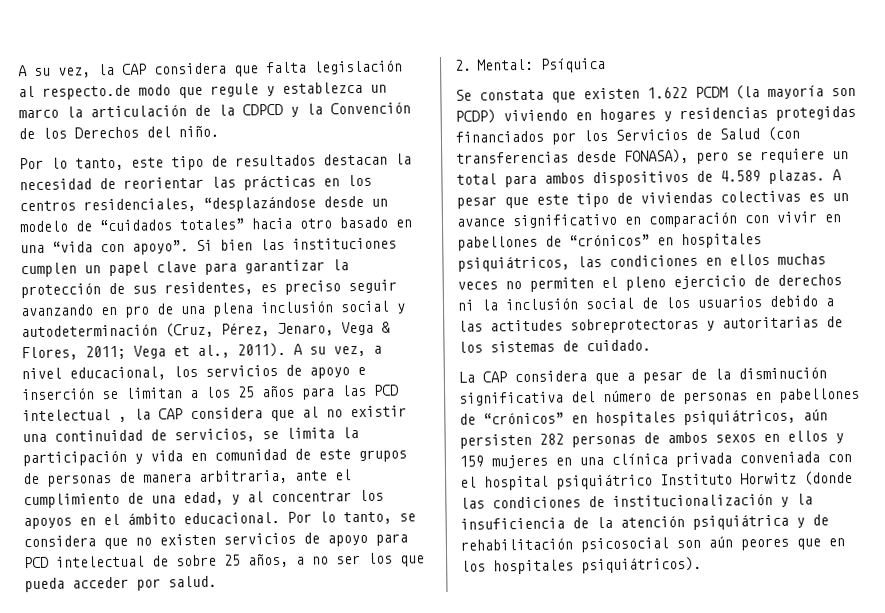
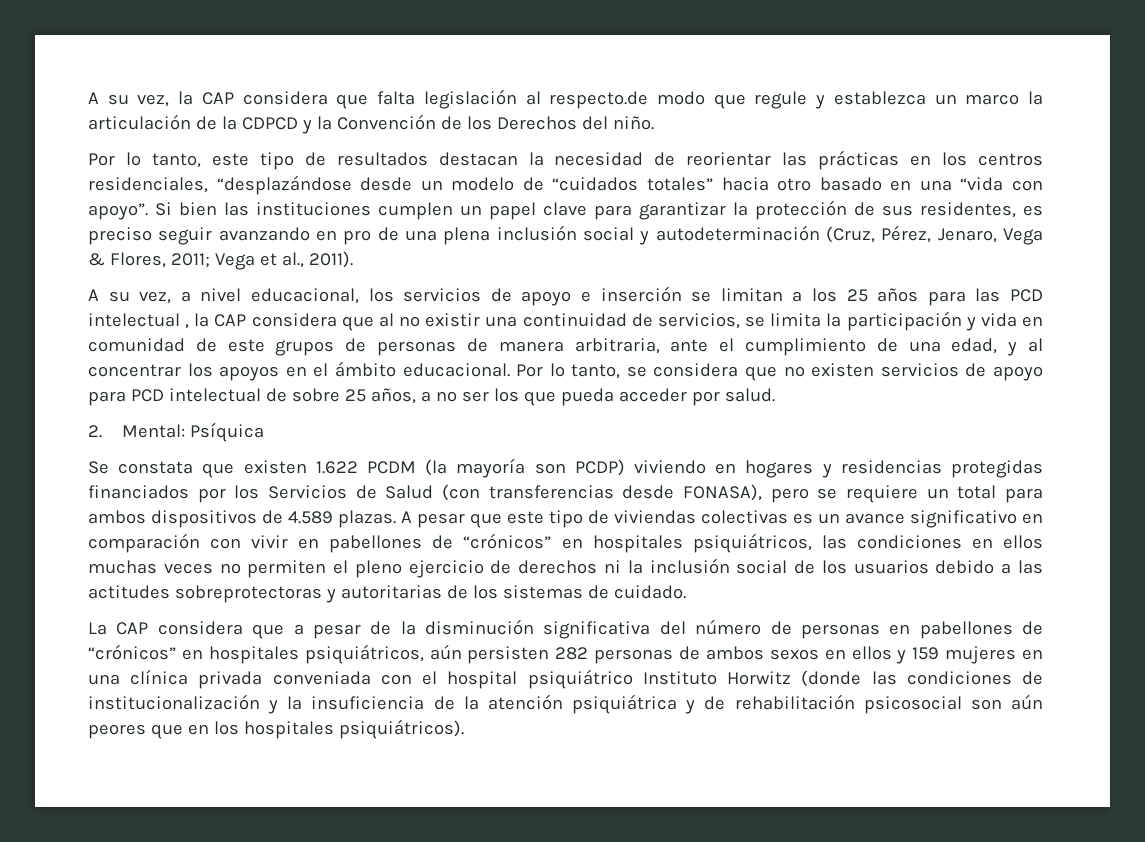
(286, 350) none -> (353, 259) //

